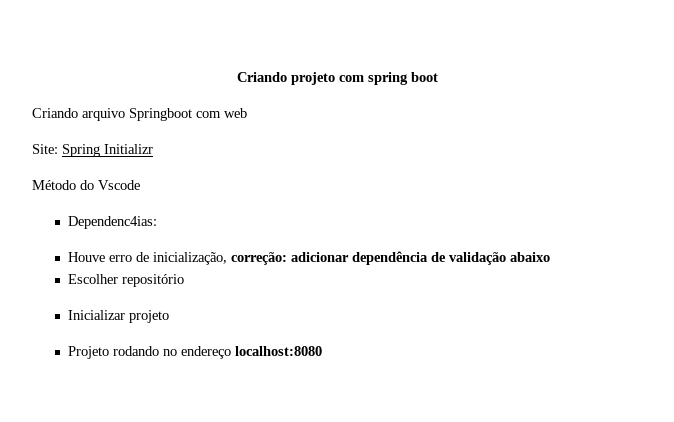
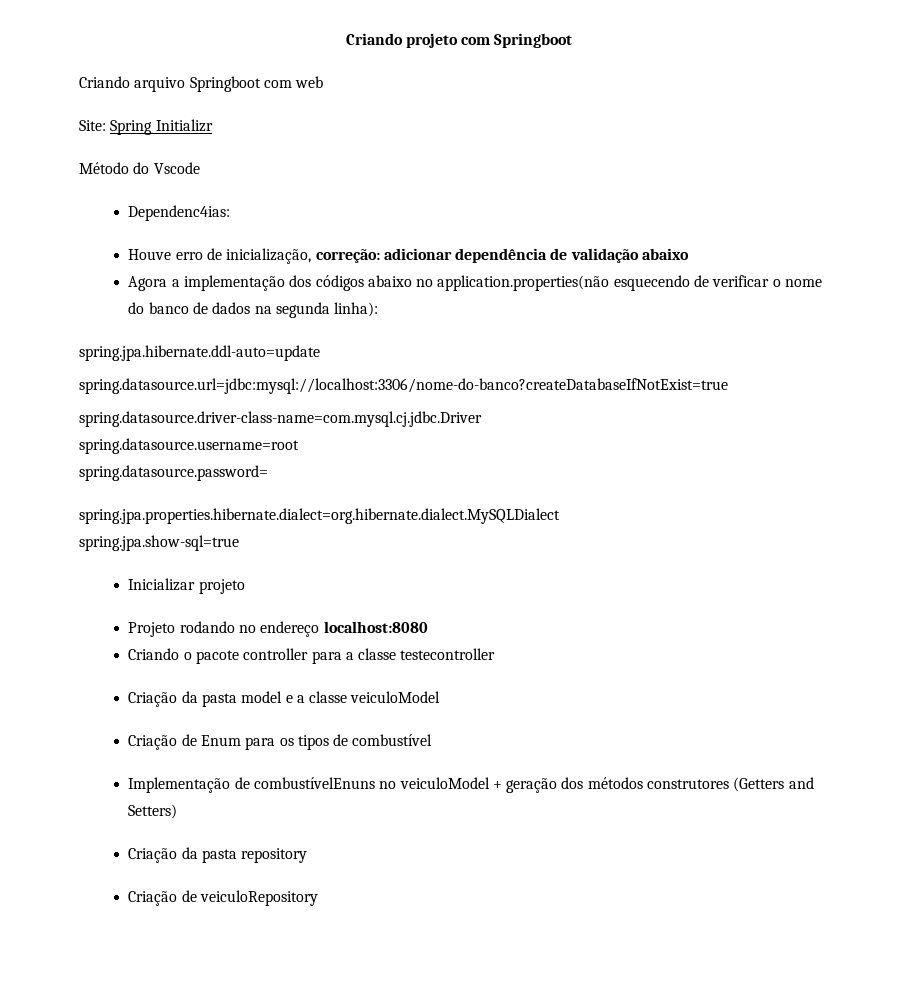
[367,72,438,85] spring boot -> [494,33,573,48] Springboot
[67,274,184,287] Escolher repositório -> [128,275,823,291] [128,302,379,318] [79,345,320,361] [79,378,728,394] [79,411,482,427] [79,438,299,454] [79,465,268,481] [79,508,560,524] [79,535,239,551] Agora a implementação dos códigos abaixo no application.properties(não esquecendo de verificar o nome do banco de dados na segunda linha): // spring.jpa.hibernate.ddl-auto=update // spring.datasource.url=jdbc:mysql://localhost:3306/nome-do-banco?createDatabaseIfNotExist=true // spring.datasource.driver-class-name=com.mysql.cj.jdbc.Driver // spring.datasource.username=root // spring.datasource.password= // spring.jpa.properties.hibernate.dialect=org.hibernate.dialect.MySQLDialect // spring.jpa.show-sql=true
(322, 351) none -> [128,648,496,664] [128,691,441,707] [128,734,433,750] [128,777,814,793] [128,804,178,819] [128,847,308,863] [128,890,318,906] // Criando o pacote controller para a classe testecontroller // Criação da pasta model e a classe veiculoModel // Criação de Enum para os tipos de combustível // Implementação de combustívelEnuns no veiculoModel + geração dos métodos construtores (Getters and Setters) // Criação da pasta repository // Criação de veiculoRepository

